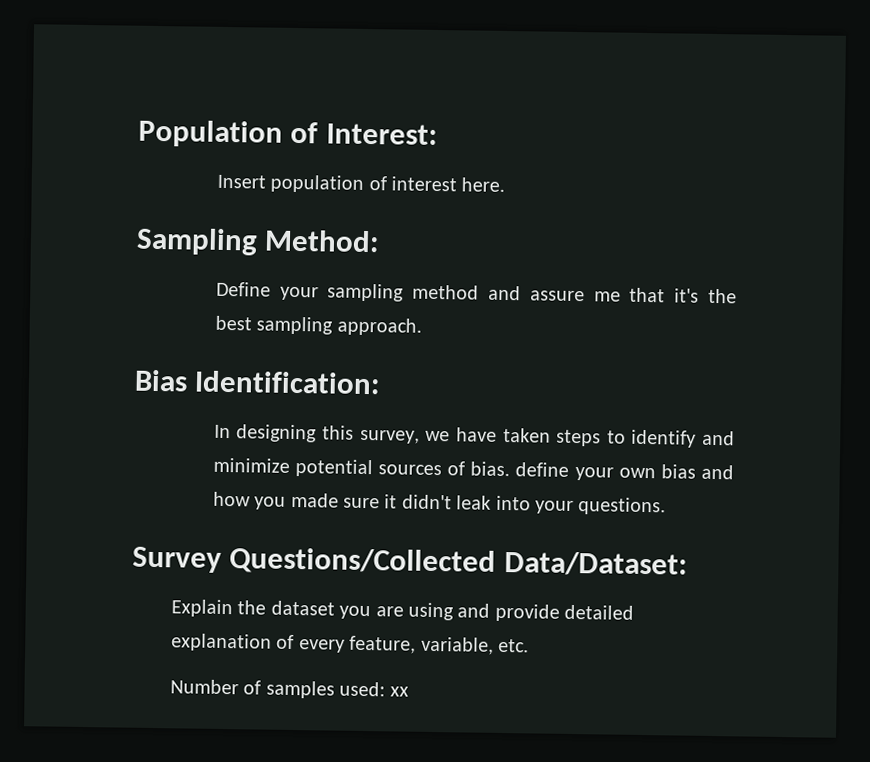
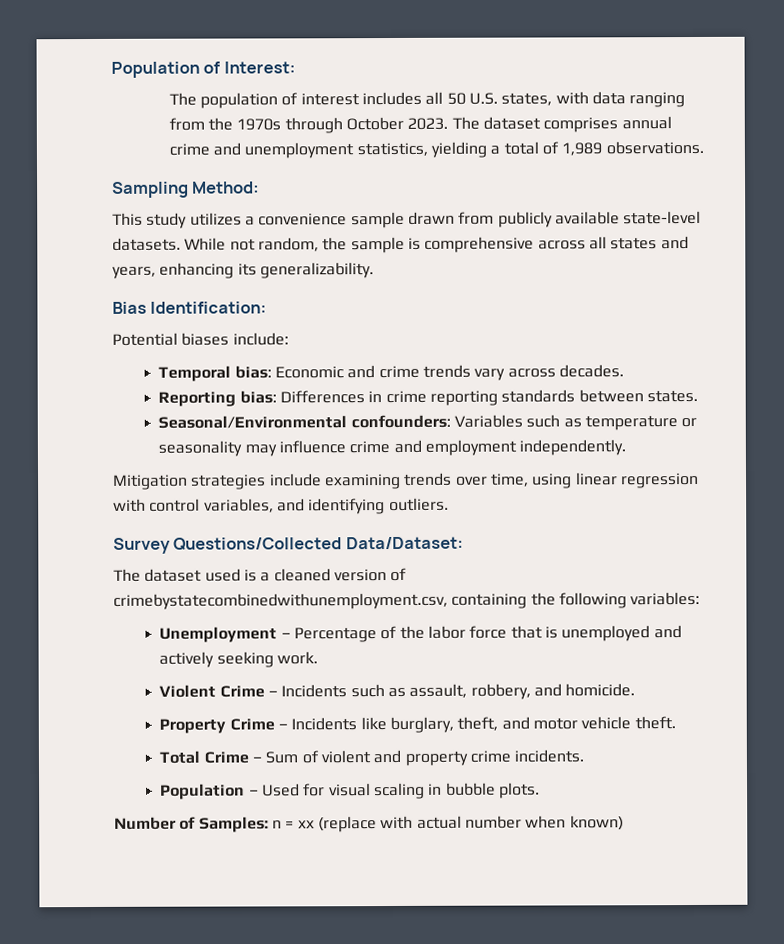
[216,174,266,189] Insert -> [168,92,197,106] The
[461,177,506,192] [136,227,381,256] [215,281,737,304] [214,315,422,336] [134,369,382,395] [213,424,735,448] [212,457,734,481] [212,491,667,516] [132,546,688,577] [170,599,635,622] [170,633,529,655] [169,679,409,699] here. // Sampling Method: // Define your sampling method and assure me that it's the best sampling approach. // Bias Identification: // In designing this survey, we have taken steps to identify and minimize potential sources of bias. define your own bias and how you made sure it didn't leak into your questions. // Survey Questions/Collected Data/Dataset: // Explain the dataset you are using and provide detailed explanation of every feature, variable, etc. // Number of samples used: xx -> [361,91,686,108] [168,116,672,134] [168,140,704,159] [112,181,261,198] [112,210,702,229] [112,236,689,254] [112,262,374,279] [112,301,268,314] [112,332,289,346] [158,364,624,382] [158,389,698,407] [158,414,698,431] [158,439,627,457] [113,472,699,490] [113,497,449,515] [113,536,464,554] [113,567,408,582] [113,591,701,610] [159,625,682,643] [159,651,319,668] [159,683,636,700] [159,716,676,734] [159,749,585,766] [160,782,540,800] [114,815,624,833] includes all 50 U.S. states, with data ranging from the 1970s through October 2023. The dataset comprises annual crime and unemployment statistics, yielding a total of 1,989 observations. // Sampling Method: // This study utilizes a convenience sample drawn from publicly available state-level datasets. While not random, the sample is comprehensive across all states and years, enhancing its generalizability. // Bias Identification: // Potential biases include: // Temporal bias: Economic and crime trends vary across decades. // Reporting bias: Differences in crime reporting standards between states. // Seasonal/Environmental confounders: Variables such as temperature or seasonality may influence crime and employment independently. // Mitigation strategies include examining trends over time, using linear regression with control variables, and identifying outliers. // Survey Questions/Collected Data/Dataset: // The dataset used is a cleaned version of crimebystatecombinedwithunemployment.csv, containing the following variables: // Unemployment – Percentage of the labor force that is unemployed and actively seeking work. // Violent Crime – Incidents such as assault, robbery, and homicide. // Property Crime – Incidents like burglary, theft, and motor vehicle theft. // Total Crime – Sum of violent and property crime incidents. // Population – Used for visual scaling in bubble plots. // Number of Samples: n = xx (replace with actual number when known)

